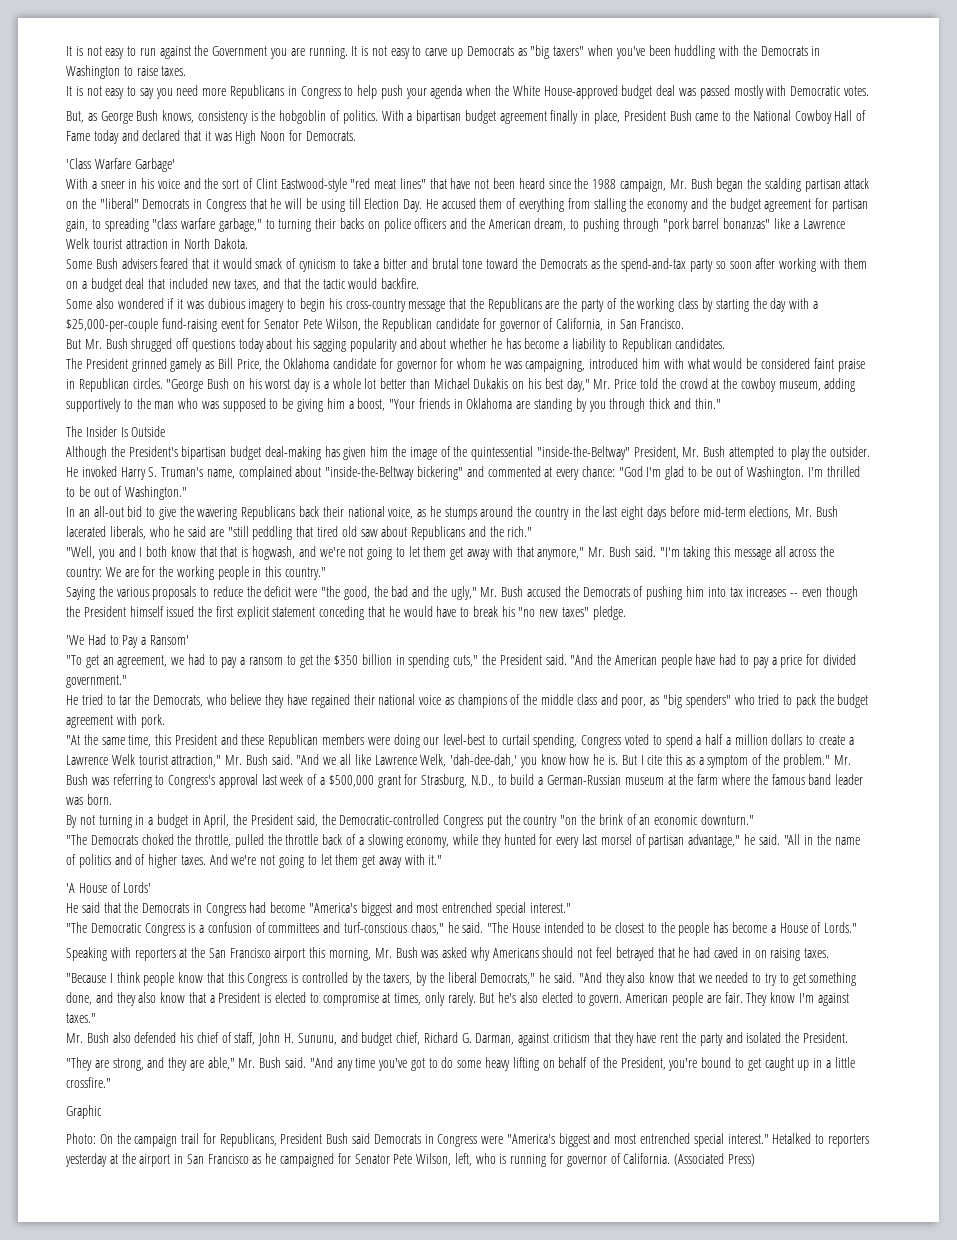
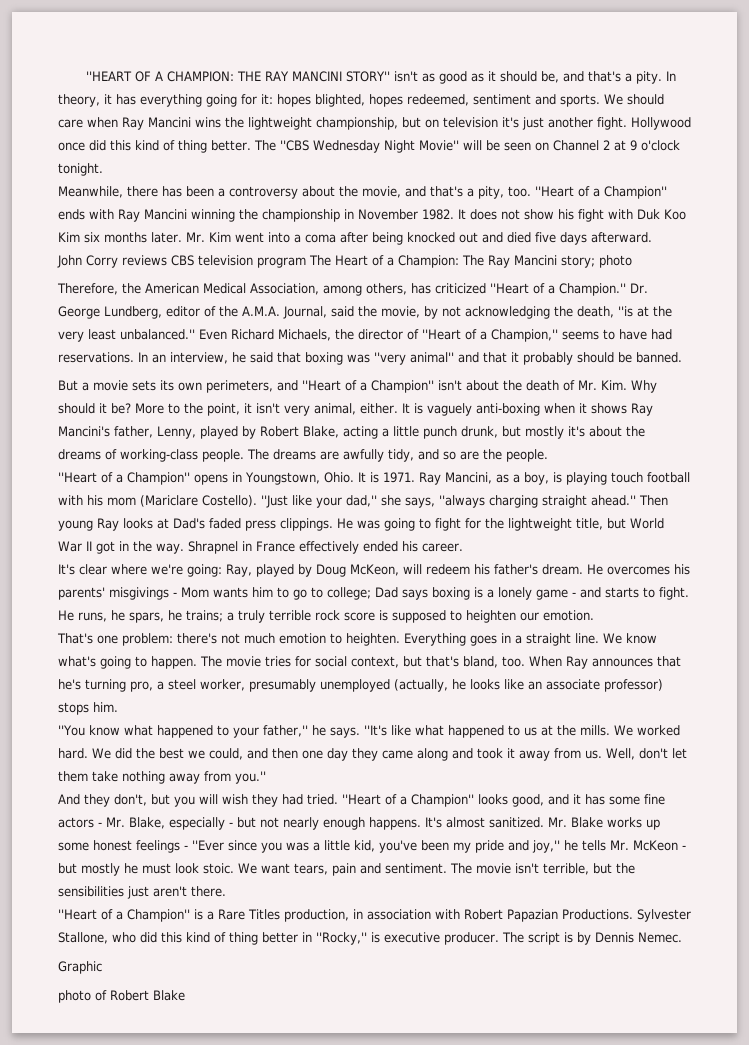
[66,45,821,59] [66,65,187,79] [66,85,869,99] [66,110,867,124] [66,130,356,144] [66,158,175,172] [66,178,870,192] [66,198,868,212] [66,218,845,232] [66,238,248,249] [66,258,867,272] [66,278,420,292] [66,298,818,312] [66,318,685,332] [66,338,726,352] [66,358,865,372] [66,378,856,392] [66,398,721,412] [66,426,166,437] [66,446,871,460] [66,466,860,480] [66,486,188,500] [66,506,838,520] [66,526,533,540] [66,546,835,560] [66,566,327,580] [66,586,858,600] [66,606,626,620] [66,634,189,648] [66,654,856,668] [66,675,127,688] [66,694,869,708] [66,714,165,728] [66,734,854,748] [66,754,851,768] [66,774,864,788] [66,794,112,805] [66,814,754,828] [66,834,860,848] [66,854,443,868] [66,882,152,893] [66,902,571,916] [66,922,858,936] [66,947,830,961] [66,972,857,986] [66,992,849,1006] [66,1013,96,1023] [66,1032,848,1046] [66,1057,855,1071] [66,1077,111,1088] [66,1105,102,1119] [66,1133,869,1147] [65,1153,755,1167] It is not easy to run against the Government you are running. It is not easy to carve up Democrats as "big taxers" when you've been huddling with the Democrats in Washington to raise taxes. // It is not easy to say you need more Republicans in Congress to help push your agenda when the White House-approved budget deal was passed mostly with Democratic votes. // But, as George Bush knows, consistency is the hobgoblin of politics. With a bipartisan budget agreement finally in place, President Bush came to the National Cowboy Hall of Fame today and declared that it was High Noon for Democrats. // 'Class Warfare Garbage' // With a sneer in his voice and the sort of Clint Eastwood-style "red meat lines" that have not been heard since the 1988 campaign, Mr. Bush began the scalding partisan attack on the "liberal" Democrats in Congress that he will be using till Election Day. He accused them of everything from stalling the economy and the budget agreement for partisan gain, to spreading "class warfare garbage," to turning their backs on police officers and the American dream, to pushing through "pork barrel bonanzas" like a Lawrence Welk tourist attraction in North Dakota. // Some Bush advisers feared that it would smack of cynicism to take a bitter and brutal tone toward the Democrats as the spend-and-tax party so soon after working with them on a budget deal that included new taxes, and that the tactic would backfire. // Some also wondered if it was dubious imagery to begin his cross-country message that the Republicans are the party of the working class by starting the day with a $25,000-per-couple fund-raising event for Senator Pete Wilson, the Republican candidate for governor of California, in San Francisco. // But Mr. Bush shrugged off questions today about his sagging popularity and about whether he has become a liability to Republican candidates. // The President grinned gamely as Bill Price, the Oklahoma candidate for governor for whom he was campaigning, introduced him with what would be considered faint praise in Republican circles. "George Bush on his worst day is a whole lot better than Michael Dukakis on his best day," Mr. Price told the crowd at the cowboy museum, adding supportively to the man who was supposed to be giving him a boost, "Your friends in Oklahoma are standing by you through thick and thin." // The Insider Is Outside // Although the President's bipartisan budget deal-making has given him the image of the quintessential "inside-the-Beltway" President, Mr. Bush attempted to play the outsider. He invoked Harry S. Truman's name, complained about "inside-the-Beltway bickering" and commented at every chance: "God I'm glad to be out of Washington. I'm thrilled to be out of Washington." // In an all-out bid to give the wavering Republicans back their national voice, as he stumps around the country in the last eight days before mid-term elections, Mr. Bush lacerated liberals, who he said are "still peddling that tired old saw about Republicans and the rich." // "Well, you and I both know that that is hogwash, and we're not going to let them get away with that anymore," Mr. Bush said. "I'm taking this message all across the country: We are for the working people in this country." // Saying the various proposals to reduce the deficit were "the good, the bad and the ugly," Mr. Bush accused the Democrats of pushing him into tax increases -- even though the President himself issued the first explicit statement conceding that he would have to break his "no new taxes" pledge. // 'We Had to Pay a Ransom' // "To get an agreement, we had to pay a ransom to get the $350 billion in spending cuts," the President said. "And the American people have had to pay a price for divided government." // He tried to tar the Democrats, who believe they have regained their national voice as champions of the middle class and poor, as "big spenders" who tried to pack the budget agreement with pork. // "At the same time, this President and these Republican members were doing our level-best to curtail spending, Congress voted to spend a half a million dollars to create a Lawrence Welk tourist attraction," Mr. Bush said. "And we all like Lawrence Welk, 'dah-dee-dah,' you know how he is. But I cite this as a symptom of the problem." Mr. Bush was referring to Congress's approval last week of a $500,000 grant for Strasburg, N.D., to build a German-Russian museum at the farm where the famous band leader was born. // By not turning in a budget in April, the President said, the Democratic-controlled Congress put the country "on the brink of an economic downturn." // "The Democrats choked the throttle, pulled the throttle back of a slowing economy, while they hunted for every last morsel of partisan advantage," he said. "All in the name of politics and of higher taxes. And we're not going to let them get away with it." // 'A House of Lords' // He said that the Democrats in Congress had become "America's biggest and most entrenched special interest." // "The Democratic Congress is a confusion of committees and turf-conscious chaos," he said. "The House intended to be closest to the people has become a House of Lords." // Speaking with reporters at the San Francisco airport this morning, Mr. Bush was asked why Americans should not feel betrayed that he had caved in on raising taxes. // "Because I think people know that this Congress is controlled by the taxers, by the liberal Democrats," he said. "And they also know that we needed to try to get something done, and they also know that a President is elected to compromise at times, only rarely. But he's also elected to govern. American people are fair. They know I'm against taxes." // Mr. Bush also defended his chief of staff, John H. Sununu, and budget chief, Richard G. Darman, against criticism that they have rent the party and isolated the President. // "They are strong, and they are able," Mr. Bush said. "And any time you've got to do some heavy lifting on behalf of the President, you're bound to get caught up in a little crossfire." // Graphic // Photo: On the campaign trail for Republicans, President Bush said Democrats in Congress were "America's biggest and most entrenched special interest." Hetalked to reporters yesterday at the airport in San Francisco as he campaigned for Senator Pete Wilson, left, who is running for governor of California. (Associated Press) -> [85,71,676,84] [58,94,664,107] [58,117,691,130] [58,140,680,153] [58,163,103,176] [58,186,667,199] [58,209,686,222] [58,232,652,245] [57,255,632,268] [57,283,648,296] [58,306,672,319] [58,329,672,342] [58,352,682,365] [58,380,657,393] [58,403,653,416] [58,426,645,439] [58,449,548,462] [58,472,690,485] [58,495,668,508] [58,518,664,531] [58,541,463,554] [58,564,690,577] [58,587,689,600] [58,610,594,623] [57,633,657,646] [58,656,681,669] [58,679,663,692] [58,702,118,715] [58,725,680,738] [58,748,687,761] [58,771,266,784] [58,794,665,807] [58,817,660,830] [58,840,686,853] [58,863,635,876] [58,886,226,899] [58,909,691,922] [58,932,682,945] [58,961,102,974] [58,990,185,1003] ''HEART OF A CHAMPION: THE RAY MANCINI STORY'' isn't as good as it should be, and that's a pity. In theory, it has everything going for it: hopes blighted, hopes redeemed, sentiment and sports. We should care when Ray Mancini wins the lightweight championship, but on television it's just another fight. Hollywood once did this kind of thing better. The ''CBS Wednesday Night Movie'' will be seen on Channel 2 at 9 o'clock tonight. // Meanwhile, there has been a controversy about the movie, and that's a pity, too. ''Heart of a Champion'' ends with Ray Mancini winning the championship in November 1982. It does not show his fight with Duk Koo Kim six months later. Mr. Kim went into a coma after being knocked out and died five days afterward. // John Corry reviews CBS television program The Heart of a Champion: The Ray Mancini story; photo // Therefore, the American Medical Association, among others, has criticized ''Heart of a Champion.'' Dr. George Lundberg, editor of the A.M.A. Journal, said the movie, by not acknowledging the death, ''is at the very least unbalanced.'' Even Richard Michaels, the director of ''Heart of a Champion,'' seems to have had reservations. In an interview, he said that boxing was ''very animal'' and that it probably should be banned. // But a movie sets its own perimeters, and ''Heart of a Champion'' isn't about the death of Mr. Kim. Why should it be? More to the point, it isn't very animal, either. It is vaguely anti-boxing when it shows Ray Mancini's father, Lenny, played by Robert Blake, acting a little punch drunk, but mostly it's about the dreams of working-class people. The dreams are awfully tidy, and so are the people. // ''Heart of a Champion'' opens in Youngstown, Ohio. It is 1971. Ray Mancini, as a boy, is playing touch football with his mom (Mariclare Costello). ''Just like your dad,'' she says, ''always charging straight ahead.'' Then young Ray looks at Dad's faded press clippings. He was going to fight for the lightweight title, but World War II got in the way. Shrapnel in France effectively ended his career. // It's clear where we're going: Ray, played by Doug McKeon, will redeem his father's dream. He overcomes his parents' misgivings - Mom wants him to go to college; Dad says boxing is a lonely game - and starts to fight. He runs, he spars, he trains; a truly terrible rock score is supposed to heighten our emotion. // That's one problem: there's not much emotion to heighten. Everything goes in a straight line. We know what's going to happen. The movie tries for social context, but that's bland, too. When Ray announces that he's turning pro, a steel worker, presumably unemployed (actually, he looks like an associate professor) stops him. // ''You know what happened to your father,'' he says. ''It's like what happened to us at the mills. We worked hard. We did the best we could, and then one day they came along and took it away from us. Well, don't let them take nothing away from you.'' // And they don't, but you will wish they had tried. ''Heart of a Champion'' looks good, and it has some fine actors - Mr. Blake, especially - but not nearly enough happens. It's almost sanitized. Mr. Blake works up some honest feelings - ''Ever since you was a little kid, you've been my pride and joy,'' he tells Mr. McKeon - but mostly he must look stoic. We want tears, pain and sentiment. The movie isn't terrible, but the sensibilities just aren't there. // ''Heart of a Champion'' is a Rare Titles production, in association with Robert Papazian Productions. Sylvester Stallone, who did this kind of thing better in ''Rocky,'' is executive producer. The script is by Dennis Nemec. // Graphic // photo of Robert Blake

